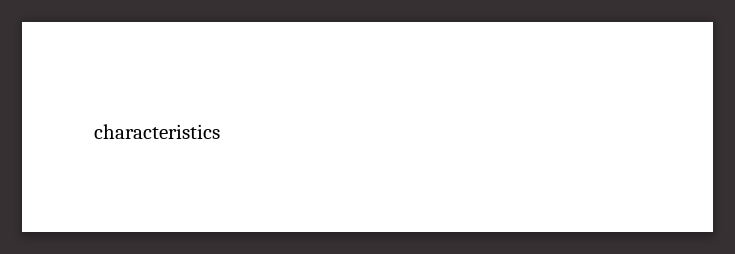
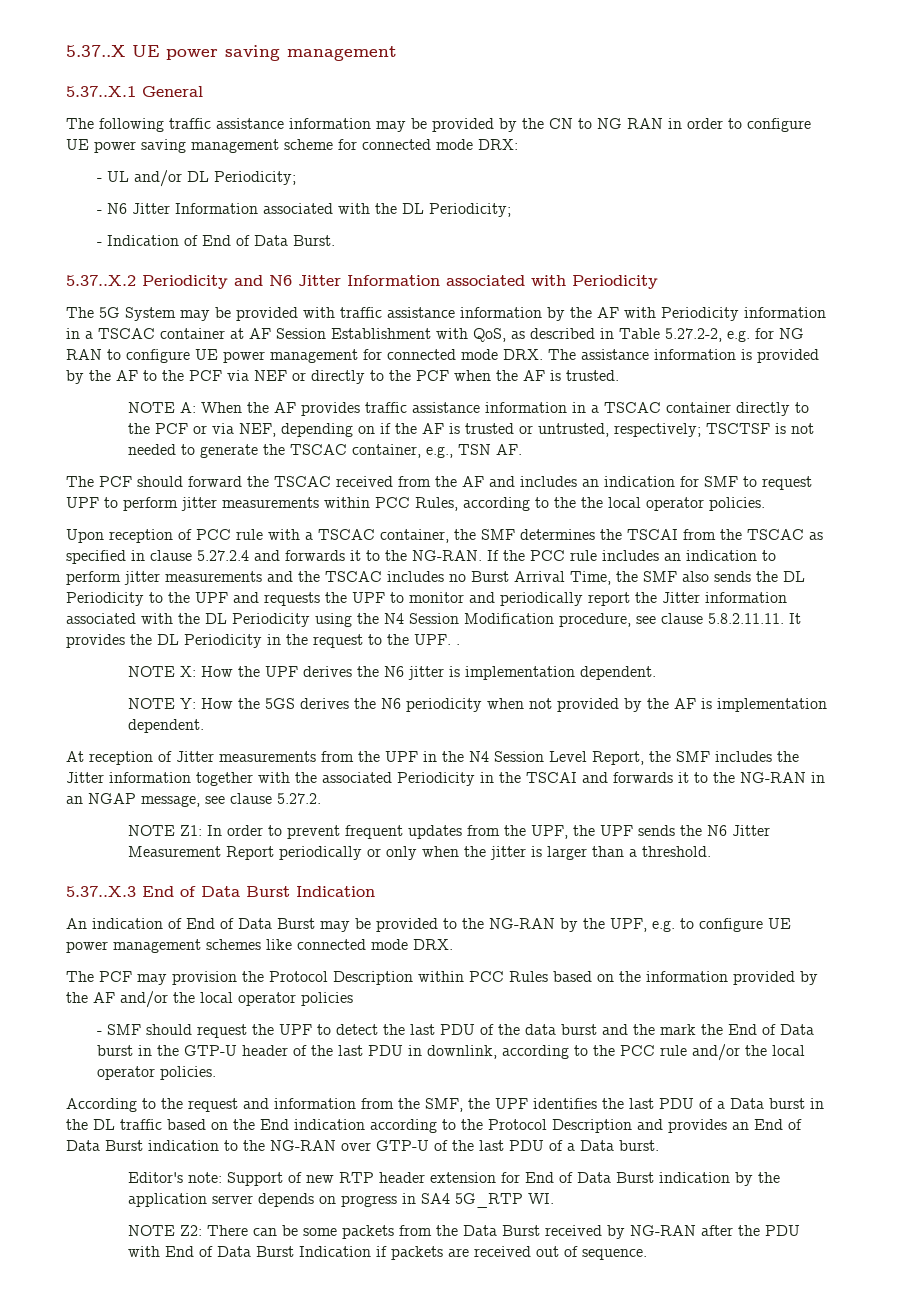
[94,124,220,139] characteristics -> [66,45,397,61] [66,86,203,97] [66,118,811,132] [66,139,518,153] [97,170,297,187] [97,203,512,217] [97,235,336,246] [66,275,658,289] [66,307,826,321] [66,328,804,342] [66,349,819,363] [66,370,619,384] [128,402,810,416] [128,423,815,437] [128,444,523,458] [66,476,812,490] [66,497,765,511] [66,529,823,543] [66,550,776,564] [66,571,805,585] [66,592,787,606] [66,613,801,627] [66,634,460,648] [128,666,657,680] [128,698,828,712] [128,719,205,733] [66,751,799,765] [66,772,825,786] [66,793,321,807] [128,825,771,839] [128,846,712,860] [66,886,375,897] [66,918,791,932] [66,939,453,953] [66,971,818,985] [66,991,353,1008] [97,1024,815,1038] [97,1044,806,1061] [97,1066,217,1080] [66,1098,824,1112] [66,1119,802,1133] [66,1140,659,1151] [128,1172,781,1186] [128,1193,555,1208] [128,1225,801,1239] [128,1246,648,1260] 5.37..X UE power saving management // 5.37..X.1 General // The following traffic assistance information may be provided by the CN to NG RAN in order to configure UE power saving management scheme for connected mode DRX: // - UL and/or DL Periodicity; // - N6 Jitter Information associated with the DL Periodicity; // - Indication of End of Data Burst. // 5.37..X.2 Periodicity and N6 Jitter Information associated with Periodicity // The 5G System may be provided with traffic assistance information by the AF with Periodicity information in a TSCAC container at AF Session Establishment with QoS, as described in Table 5.27.2-2, e.g. for NG RAN to configure UE power management for connected mode DRX. The assistance information is provided by the AF to the PCF via NEF or directly to the PCF when the AF is trusted. // NOTE A: When the AF provides traffic assistance information in a TSCAC container directly to the PCF or via NEF, depending on if the AF is trusted or untrusted, respectively; TSCTSF is not needed to generate the TSCAC container, e.g., TSN AF. // The PCF should forward the TSCAC received from the AF and includes an indication for SMF to request UPF to perform jitter measurements within PCC Rules, according to the the local operator policies. // Upon reception of PCC rule with a TSCAC container, the SMF determines the TSCAI from the TSCAC as specified in clause 5.27.2.4 and forwards it to the NG-RAN. If the PCC rule includes an indication to perform jitter measurements and the TSCAC includes no Burst Arrival Time, the SMF also sends the DL Periodicity to the UPF and requests the UPF to monitor and periodically report the Jitter information associated with the DL Periodicity using the N4 Session Modification procedure, see clause 5.8.2.11.11. It provides the DL Periodicity in the request to the UPF. . // NOTE X: How the UPF derives the N6 jitter is implementation dependent. // NOTE Y: How the 5GS derives the N6 periodicity when not provided by the AF is implementation dependent. // At reception of Jitter measurements from the UPF in the N4 Session Level Report, the SMF includes the Jitter information together with the associated Periodicity in the TSCAI and forwards it to the NG-RAN in an NGAP message, see clause 5.27.2. // NOTE Z1: In order to prevent frequent updates from the UPF, the UPF sends the N6 Jitter Measurement Report periodically or only when the jitter is larger than a threshold. // 5.37..X.3 End of Data Burst Indication // An indication of End of Data Burst may be provided to the NG-RAN by the UPF, e.g. to configure UE power management schemes like connected mode DRX. // The PCF may provision the Protocol Description within PCC Rules based on the information provided by the AF and/or the local operator policies // - SMF should request the UPF to detect the last PDU of the data burst and the mark the End of Data burst in the GTP-U header of the last PDU in downlink, according to the PCC rule and/or the local operator policies. // According to the request and information from the SMF, the UPF identifies the last PDU of a Data burst in the DL traffic based on the End indication according to the Protocol Description and provides an End of Data Burst indication to the NG-RAN over GTP-U of the last PDU of a Data burst. // Editor's note: Support of new RTP header extension for End of Data Burst indication by the application server depends on progress in SA4 5G_RTP WI. // NOTE Z2: There can be some packets from the Data Burst received by NG-RAN after the PDU with End of Data Burst Indication if packets are received out of sequence.

